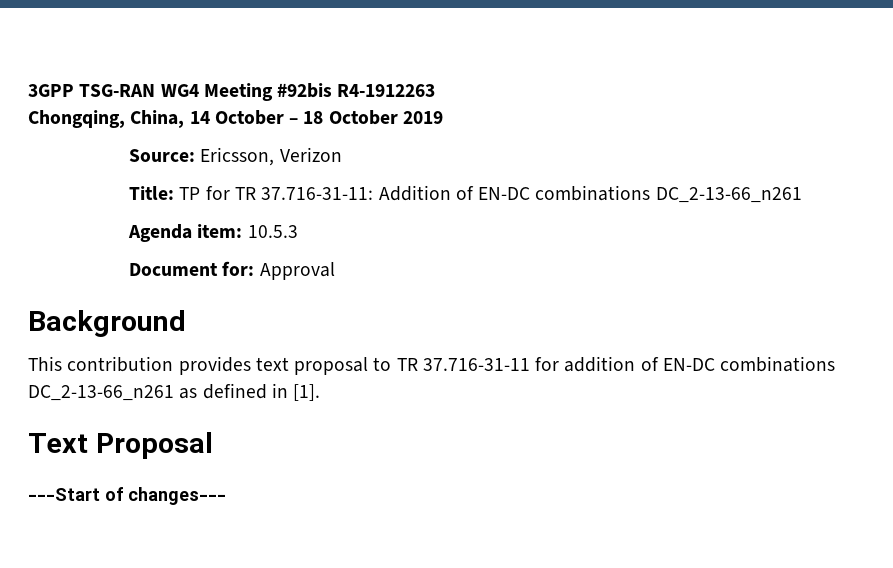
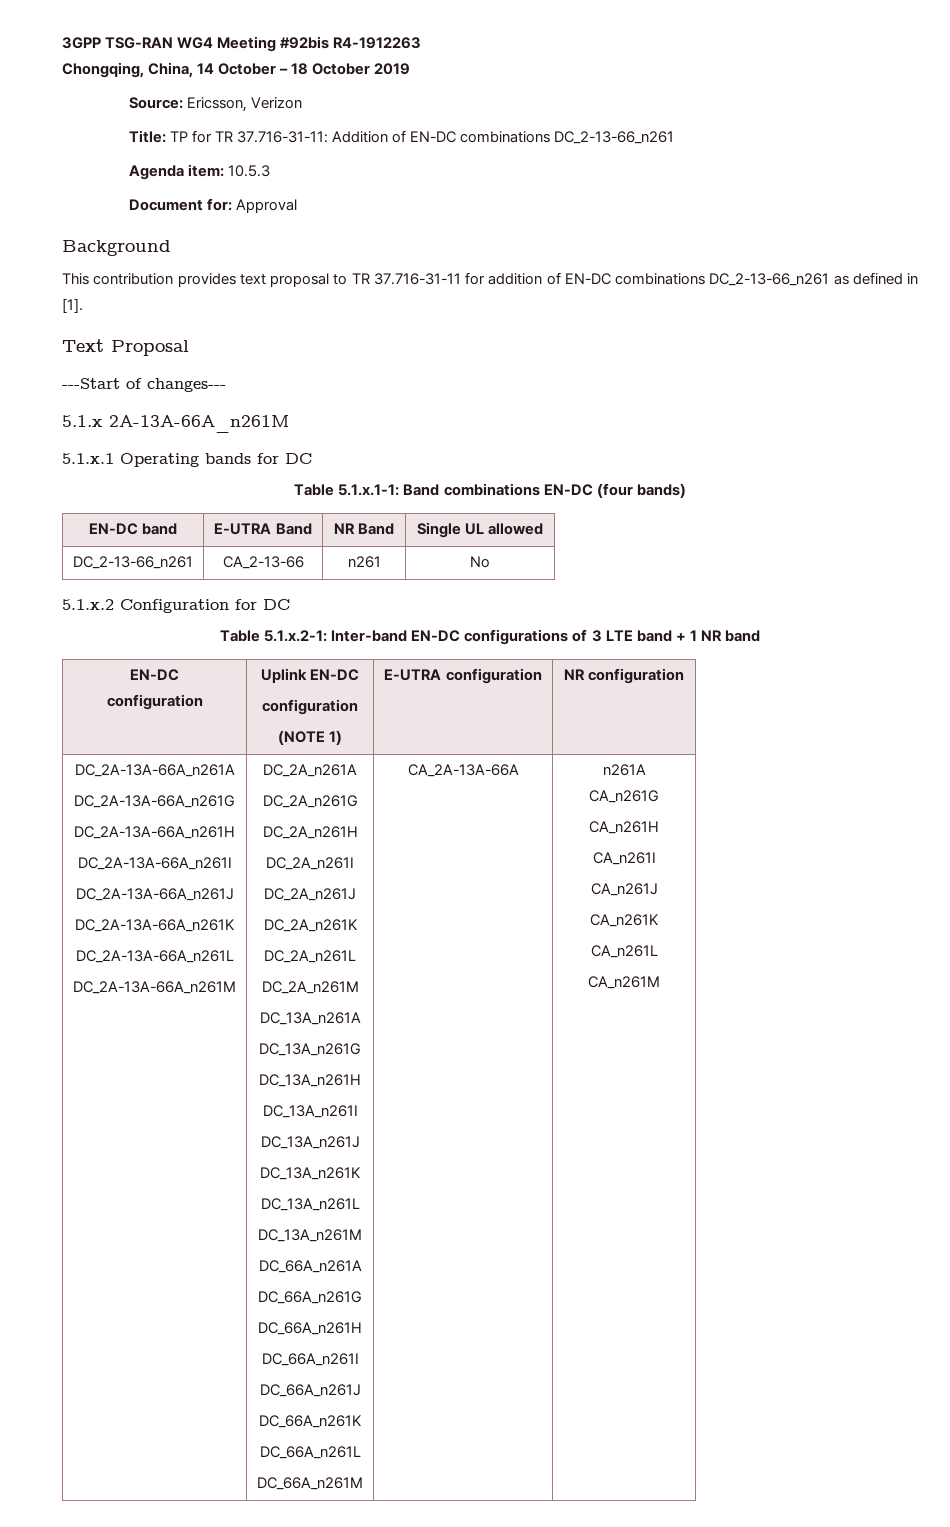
(226, 496) none -> [62,415,289,433] [62,453,312,467] [294,483,686,498] [88,523,178,535] [214,523,312,535] [333,523,395,535] [416,522,544,538] [73,556,193,569] [222,556,304,569] [347,556,381,568] [470,556,490,568] [62,599,290,613] [220,629,760,645] [130,669,179,681] [106,694,203,710] [260,668,360,683] [262,699,358,715] [277,730,343,745] [384,668,542,684] [563,668,685,684] [74,764,235,777] [74,795,235,808] [74,826,235,839] [77,857,232,870] [75,888,234,901] [75,919,235,932] [75,950,234,963] [73,981,236,994] [263,764,357,777] [262,795,358,808] [262,826,358,839] [266,857,354,870] [264,888,356,901] [263,919,358,932] [264,950,356,963] [261,981,359,994] [259,1012,361,1025] [259,1043,361,1056] [259,1074,361,1087] [262,1105,358,1118] [260,1136,360,1149] [260,1167,361,1180] [260,1198,360,1211] [258,1229,362,1242] [258,1260,362,1273] [258,1291,362,1304] [258,1322,362,1335] [261,1353,359,1366] [259,1384,361,1397] [259,1415,362,1428] [259,1446,361,1459] [257,1477,363,1490] [407,764,519,777] [602,764,646,776] [589,790,659,803] [589,821,659,834] [592,852,656,865] [590,883,658,896] [590,914,659,927] [590,945,658,958] [588,976,660,989] // 5.1.x 2A-13A-66A_n261M // 5.1.x.1 Operating bands for DC // Table 5.1.x.1-1: Band combinations EN-DC (four bands) // EN-DC band | E-UTRA Band | NR Band | Single UL allowed // DC_2-13-66_n261 | CA_2-13-66 | n261 | No // 5.1.x.2 Configuration for DC // Table 5.1.x.2-1: Inter-band EN-DC configurations of 3 LTE band + 1 NR band // EN-DC // configuration | Uplink EN-DC // configuration // (NOTE 1) | E-UTRA configuration | NR configuration // DC_2A-13A-66A_n261A // DC_2A-13A-66A_n261G // DC_2A-13A-66A_n261H // DC_2A-13A-66A_n261I // DC_2A-13A-66A_n261J // DC_2A-13A-66A_n261K // DC_2A-13A-66A_n261L // DC_2A-13A-66A_n261M | DC_2A_n261A // DC_2A_n261G // DC_2A_n261H // DC_2A_n261I // DC_2A_n261J // DC_2A_n261K // DC_2A_n261L // DC_2A_n261M // DC_13A_n261A // DC_13A_n261G // DC_13A_n261H // DC_13A_n261I // DC_13A_n261J // DC_13A_n261K // DC_13A_n261L // DC_13A_n261M // DC_66A_n261A // DC_66A_n261G // DC_66A_n261H // DC_66A_n261I // DC_66A_n261J // DC_66A_n261K // DC_66A_n261L // DC_66A_n261M | CA_2A-13A-66A | n261A // CA_n261G // CA_n261H // CA_n261I // CA_n261J // CA_n261K // CA_n261L // CA_n261M

